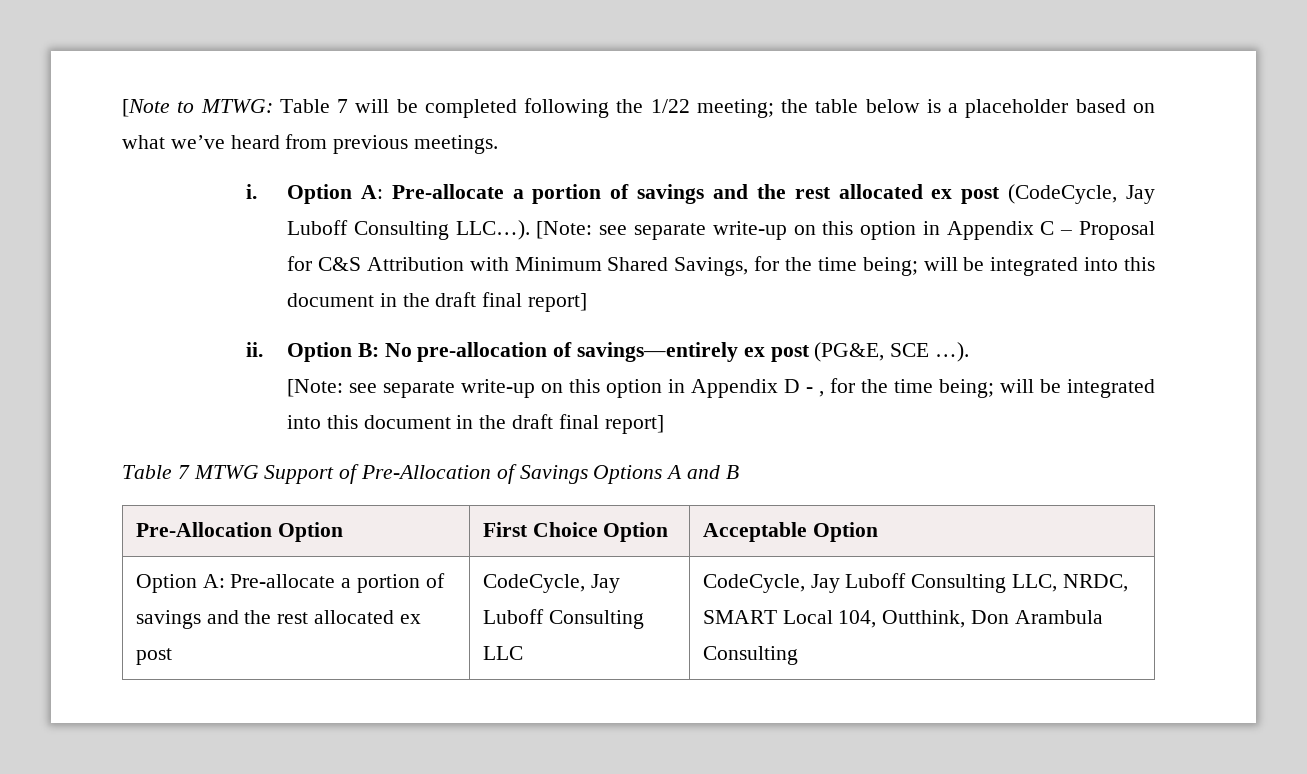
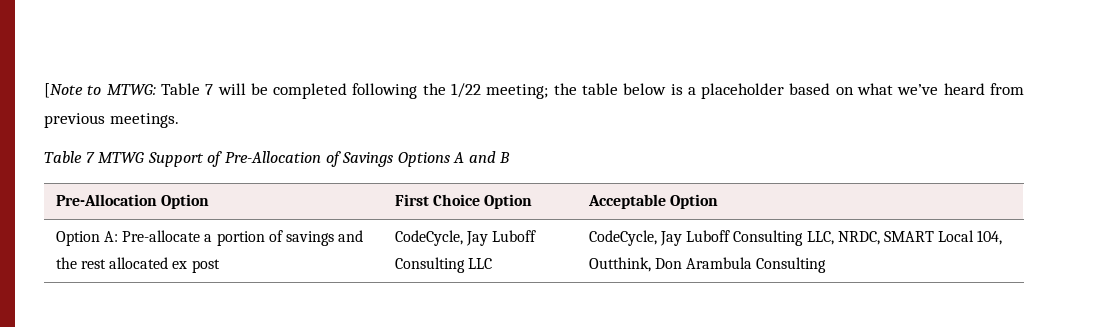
[245,184,1156,204] [287,220,1156,240] [287,256,1155,276] [287,292,588,312] [245,342,970,362] [287,378,1155,398] [287,414,664,434] // i. Option A: Pre-allocate a portion of savings and the rest allocated ex post (CodeCycle, Jay Luboff Consulting LLC…). [Note: see separate write-up on this option in Appendix C – Proposal for C&S Attribution with Minimum Shared Savings, for the time being; will be integrated into this document in the draft final report] // ii. Option B: No pre-allocation of savings—entirely ex post (PG&E, SCE …). // [Note: see separate write-up on this option in Appendix D - , for the time being; will be integrated into this document in the draft final report] -> (179, 120) none

